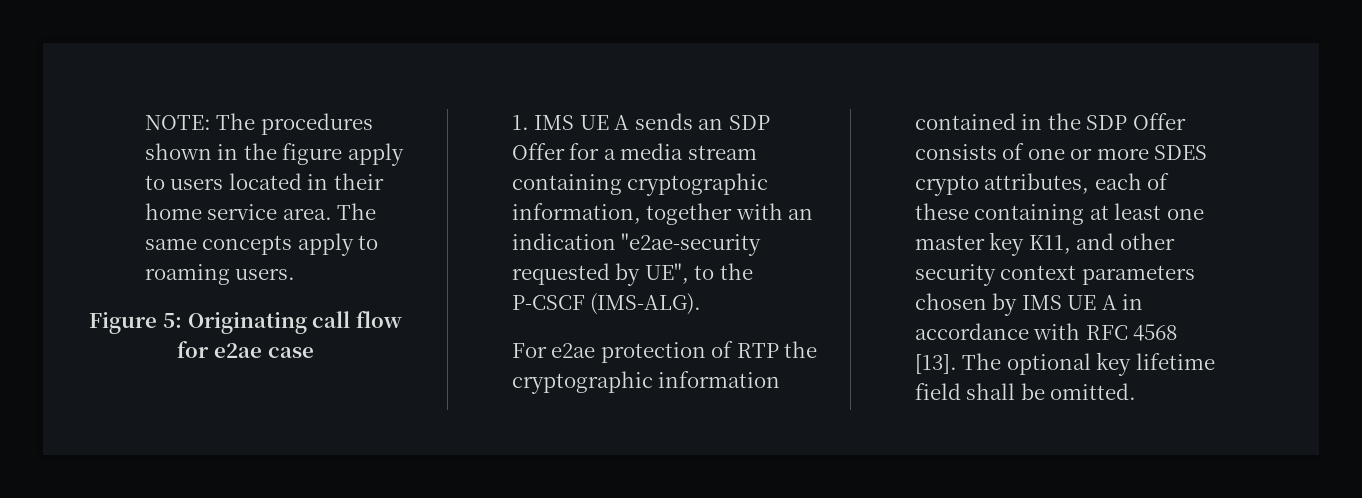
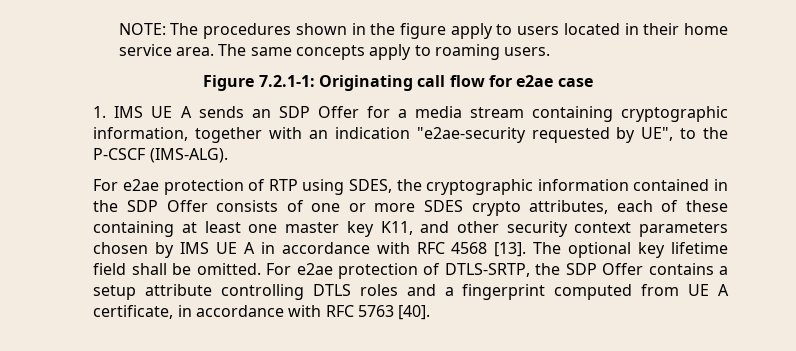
[162,313,182,328] 5: -> [258,75,315,87] 7.2.1-1:
(779, 350) none -> [302,179,392,195] using SDES,
(1137, 391) none -> [266,263,728,279] [93,284,729,300] [93,305,431,320] For e2ae protection of DTLS-SRTP, the SDP Offer contains a setup attribute controlling DTLS roles and a fingerprint computed from UE A certificate, in accordance with RFC 5763 [40].

